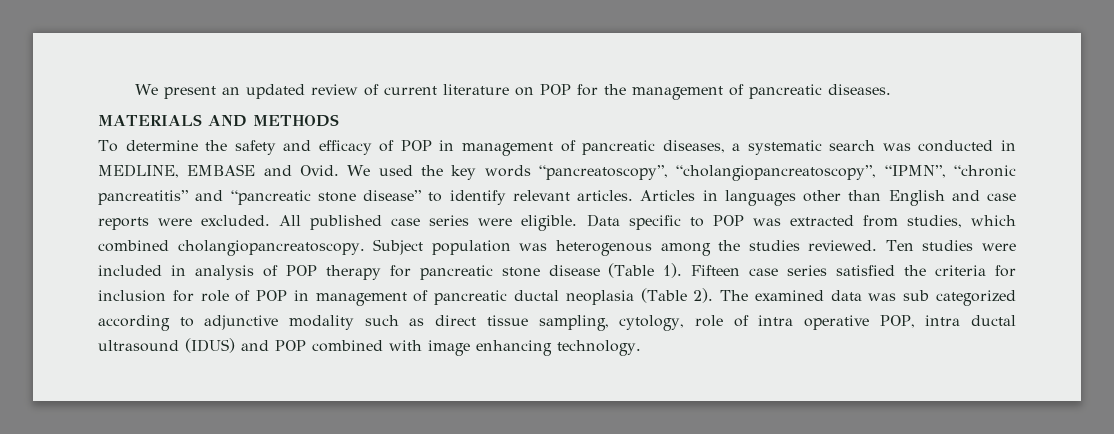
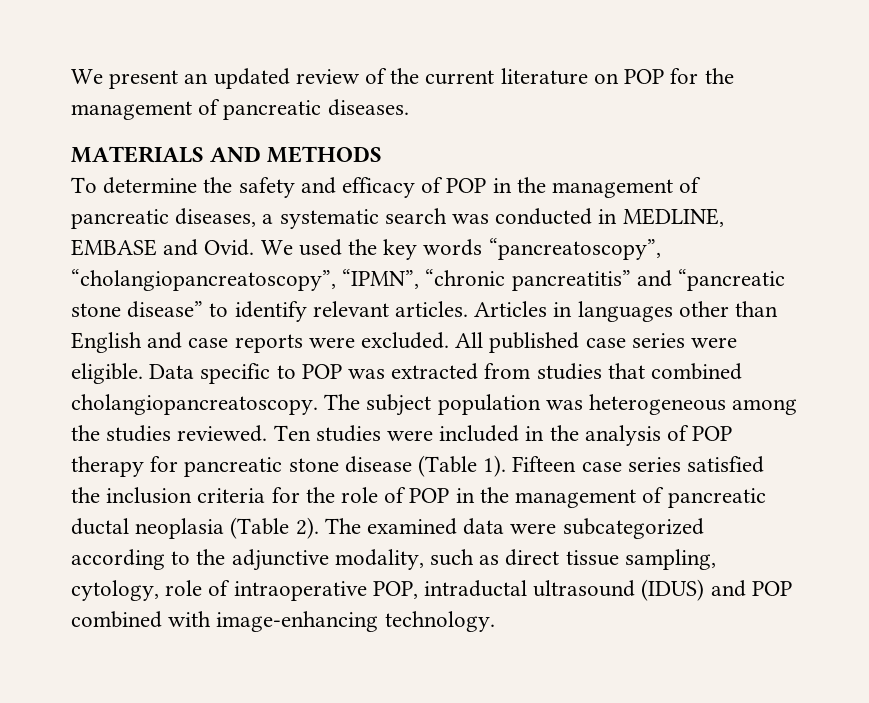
(380, 90) none -> [390,68,420,84] the
(455, 145) none -> [516,177,546,193] the
[906,215,1016,228] [98,239,424,256] studies, which combined cholangiopancreatoscopy. Subject -> [536,363,743,380] [71,394,432,416] studies that combined cholangiopancreatoscopy. The subject
[555,240,652,256] heterogenous -> [589,394,727,415] heterogeneous
(186, 270) none -> [549,425,579,441] the
(927, 270) none -> [106,487,193,504] inclusion
[98,290,194,302] inclusion for -> [305,487,335,503] the
(309, 295) none -> [479,487,509,503] the
[868,290,1017,306] [98,315,355,331] was sub categorized according to adjunctive modality -> [510,518,704,539] [71,549,424,571] were subcategorized according to the adjunctive modality,
[758,315,1016,330] intra operative POP, intra ductal -> [233,580,528,601] intraoperative POP, intraductal
[428,340,552,356] image enhancing -> [216,611,379,632] image-enhancing

